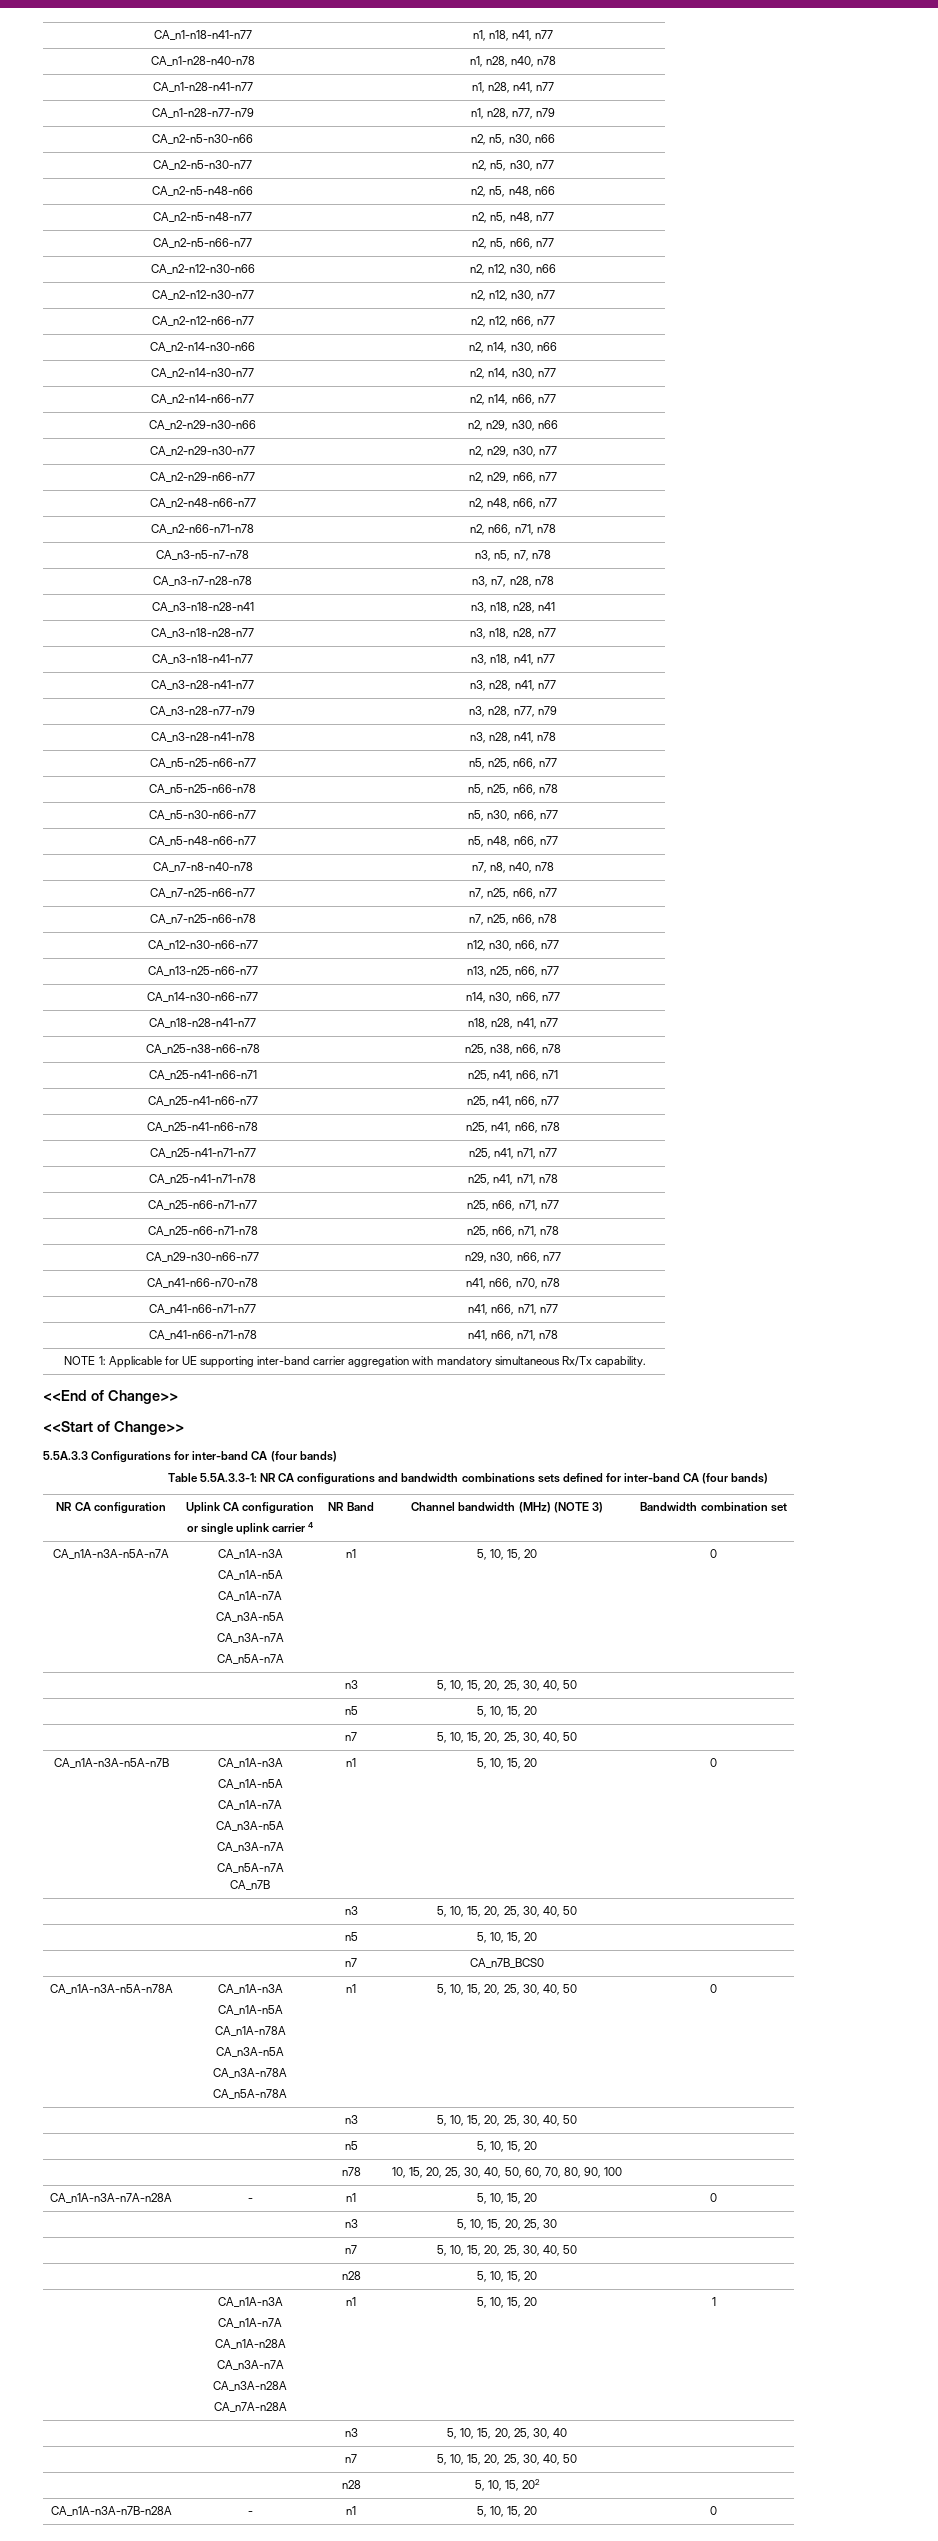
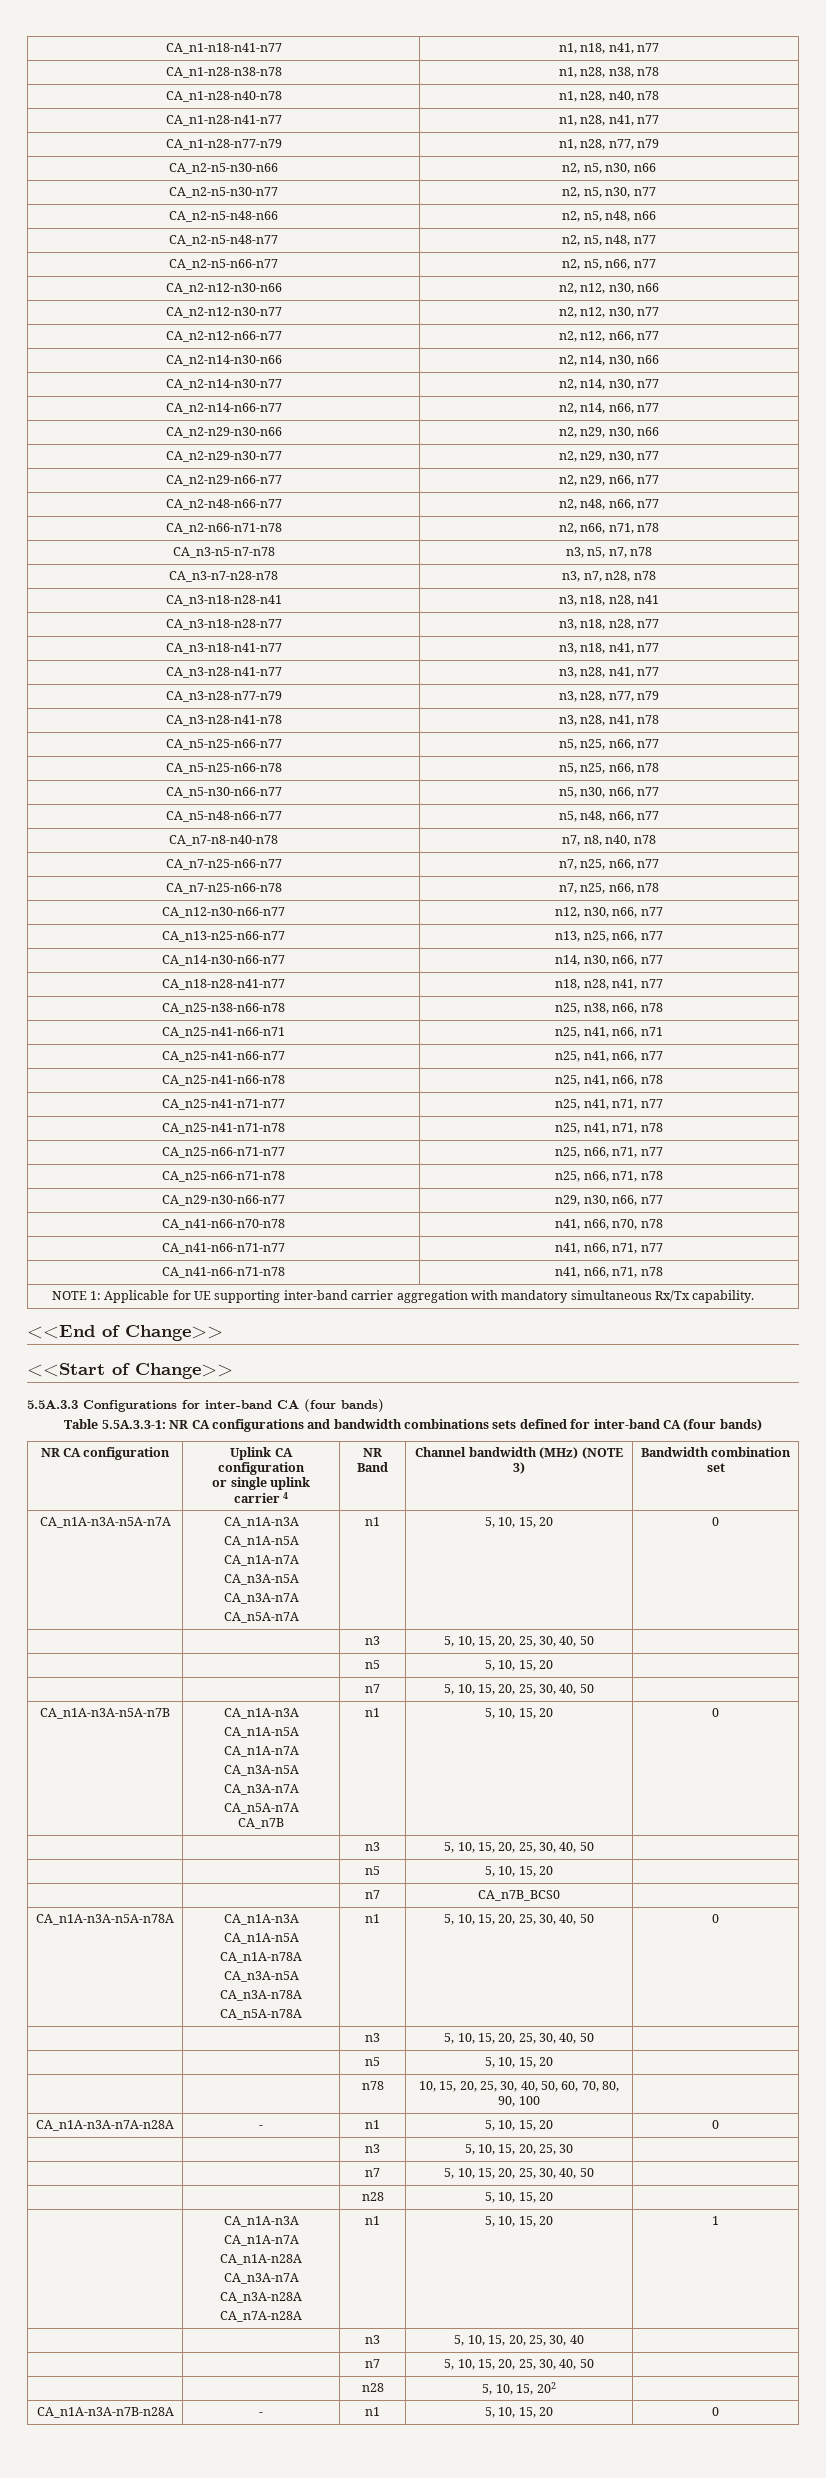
(554, 34) none -> [165,67,282,78] [558,67,660,78] // CA_n1-n28-n38-n78 | n1, n28, n38, n78

